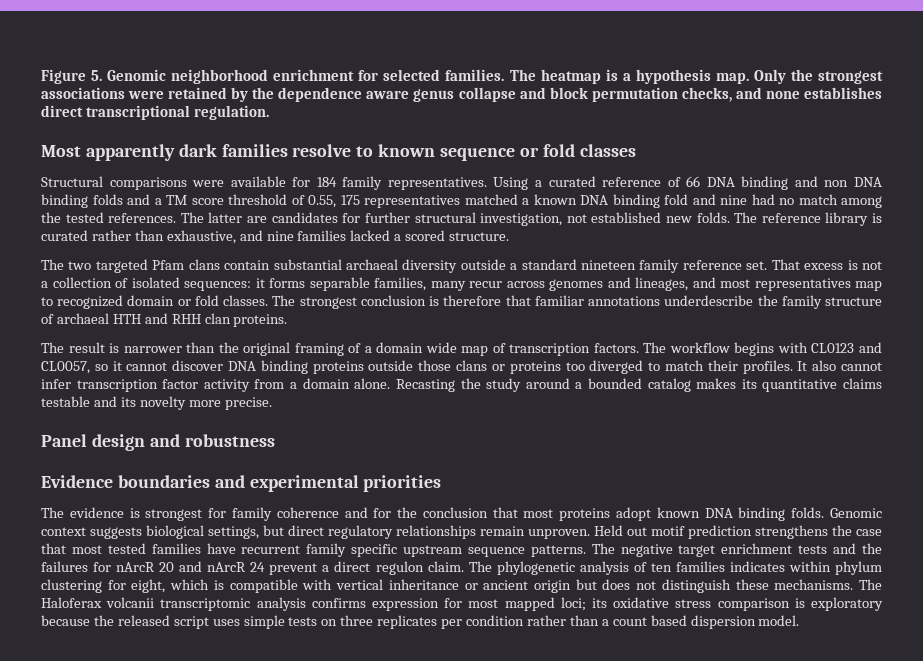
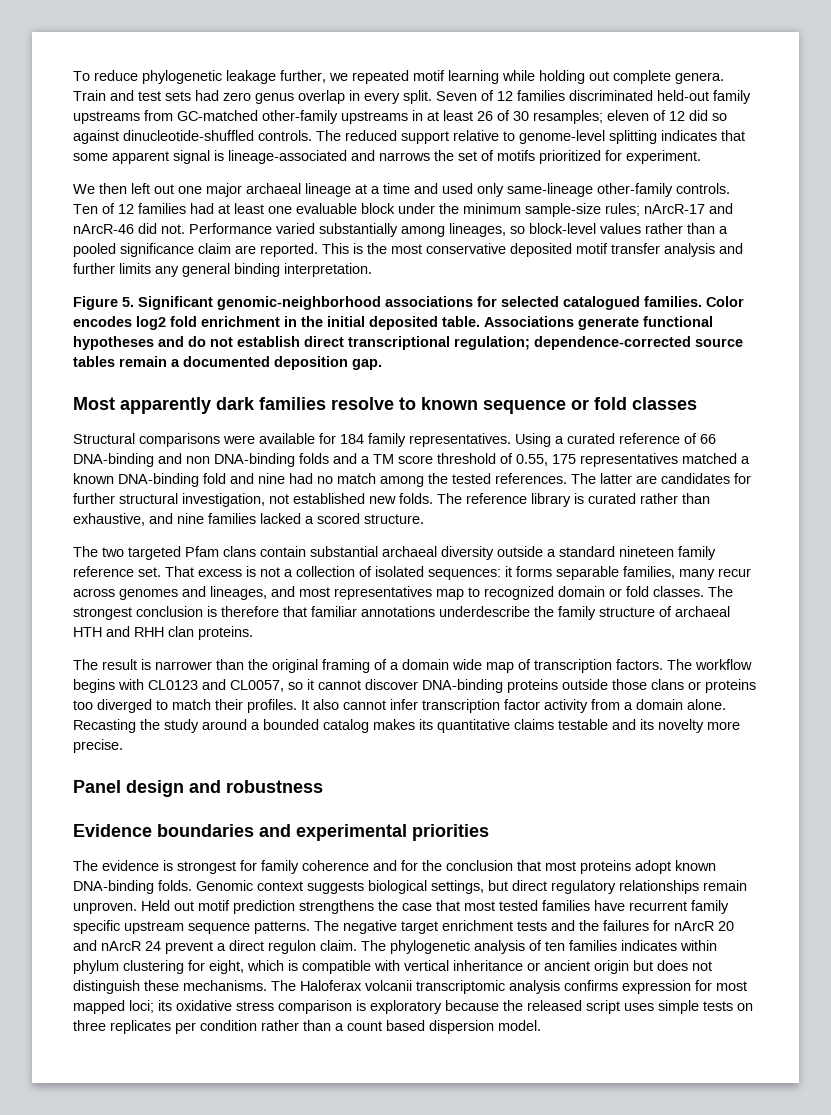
[41,69,883,84] [41,87,883,102] [41,105,269,120] Figure 5. Genomic neighborhood enrichment for selected families. The heatmap is a hypothesis map. Only the strongest associations were retained by the dependence aware genus collapse and block permutation checks, and none establishes direct transcriptional regulation. -> [73,70,724,84] [73,90,751,104] [73,110,727,124] [73,130,745,144] [73,150,701,164] [73,183,730,197] [73,203,733,217] [73,223,728,237] [73,243,743,257] [73,263,372,277] [73,296,744,310] [73,316,713,330] [73,336,743,350] [73,356,382,370] To reduce phylogenetic leakage further, we repeated motif learning while holding out complete genera. Train and test sets had zero genus overlap in every split. Seven of 12 families discriminated held-out family upstreams from GC-matched other-family upstreams in at least 26 of 30 resamples; eleven of 12 did so against dinucleotide-shuffled controls. The reduced support relative to genome-level splitting indicates that some apparent signal is lineage-associated and narrows the set of motifs prioritized for experiment. // We then left out one major archaeal lineage at a time and used only same-lineage other-family controls. Ten of 12 families had at least one evaluable block under the minimum sample-size rules; nArcR-17 and nArcR-46 did not. Performance varied substantially among lineages, so block-level values rather than a pooled significance claim are reported. This is the most conservative deposited motif transfer analysis and further limits any general binding interpretation. // Figure 5. Significant genomic-neighborhood associations for selected catalogued families. Color encodes log2 fold enrichment in the initial deposited table. Associations generate functional hypotheses and do not establish direct transcriptional regulation; dependence-corrected source tables remain a documented deposition gap.
[706,176,882,190] [41,194,88,208] DNA binding and non DNA binding -> [73,453,295,467] DNA-binding and non DNA-binding
[580,194,660,208] DNA binding -> [118,473,199,487] DNA-binding
[228,360,308,374] DNA binding -> [422,679,503,693] DNA-binding
[704,507,786,521] DNA binding -> [73,880,154,894] DNA-binding

